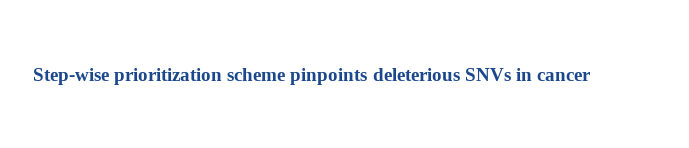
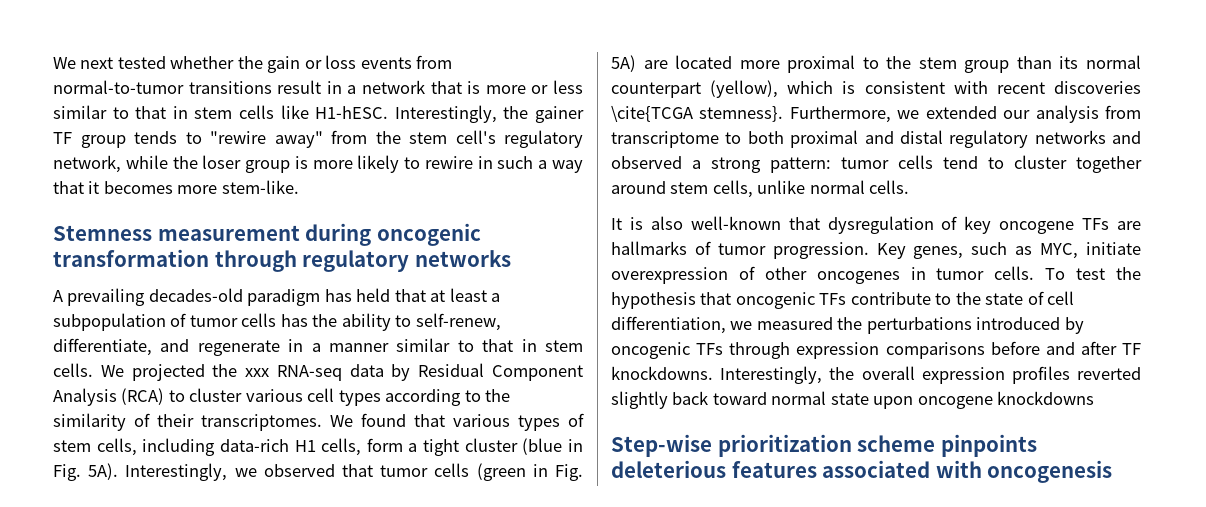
(33, 76) none -> [53,55,453,73] [53,80,584,94] [53,105,584,123] [53,130,583,148] [53,155,583,173] [53,180,299,194] [53,223,481,246] [53,249,511,272] [53,288,501,306] [53,313,501,331] [53,338,583,356] [53,363,583,381] [53,388,511,406] [53,413,584,431] [53,438,583,456] [53,463,583,481] [611,55,1141,73] [611,80,1141,98] [611,105,1141,123] [611,130,1141,148] [611,155,1142,173] [611,180,910,198] [611,216,1141,234] [611,241,1141,259] [611,266,1141,284] [611,291,1075,309] [611,316,1084,334] [611,341,1141,359] [611,366,1141,384] [611,391,1095,409] We next tested whether the gain or loss events from normal-to-tumor transitions result in a network that is more or less similar to that in stem cells like H1-hESC. Interestingly, the gainer TF group tends to "rewire away" from the stem cell's regulatory network, while the loser group is more likely to rewire in such a way that it becomes more stem-like. // Stemness measurement during oncogenic transformation through regulatory networks // A prevailing decades-old paradigm has held that at least a subpopulation of tumor cells has the ability to self-renew, differentiate, and regenerate in a manner similar to that in stem cells. We projected the xxx RNA-seq data by Residual Component Analysis (RCA) to cluster various cell types according to the similarity of their transcriptomes. We found that various types of stem cells, including data-rich H1 cells, form a tight cluster (blue in Fig. 5A). Interestingly, we observed that tumor cells (green in Fig. 5A) are located more proximal to the stem group than its normal counterpart (yellow), which is consistent with recent discoveries \cite{TCGA stemness}. Furthermore, we extended our analysis from transcriptome to both proximal and distal regulatory networks and observed a strong pattern: tumor cells tend to cluster together around stem cells, unlike normal cells. // It is also well-known that dysregulation of key oncogene TFs are hallmarks of tumor progression. Key genes, such as MYC, initiate overexpression of other oncogenes in tumor cells. To test the hypothesis that oncogenic TFs contribute to the state of cell differentiation, we measured the perturbations introduced by oncogenic TFs through expression comparisons before and after TF knockdowns. Interestingly, the overall expression profiles reverted slightly back toward normal state upon oncogene knockdowns //
[464,68,591,81] SNVs in cancer -> [731,460,1113,483] features associated with oncogenesis

